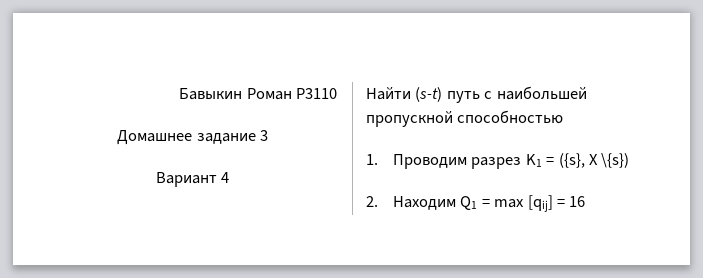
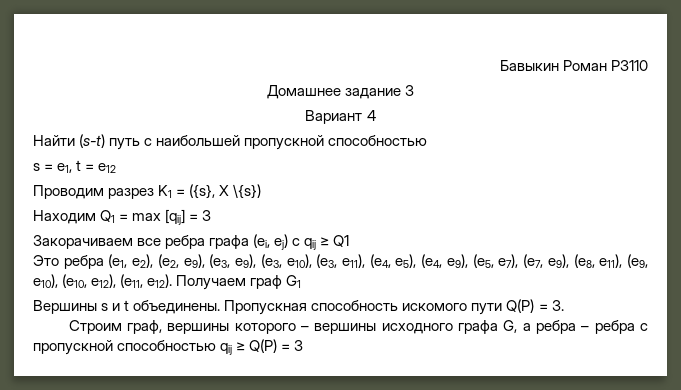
[366,154,378,165] 1. -> [33,160,117,173] s = e1, t = e12 //
[366,196,378,207] 2. -> (262, 191) none
[569,196,586,207] 16 -> [202,210,212,221] [33,234,350,250] [33,254,649,269] [33,274,302,290] [33,299,564,315] [68,320,648,334] [33,339,304,355] 3 // Закорачиваем все ребра графа (ei, ej) с qij ≥ Q1 // Это ребра (e1, e2), (e2, e9), (e3, e9), (e3, e10), (e3, e11), (e4, e5), (e4, e9), (e5, e7), (e7, e9), (e8, e11), (e9, e10), (e10, e12), (e11, e12). Получаем граф G1 // Вершины s и t объединены. Пропускная способность искомого пути Q(P) = 3. // Строим граф, вершины которого – вершины исходного графа G, а ребра – ребра с пропускной способностью qij ≥ Q(P) = 3

